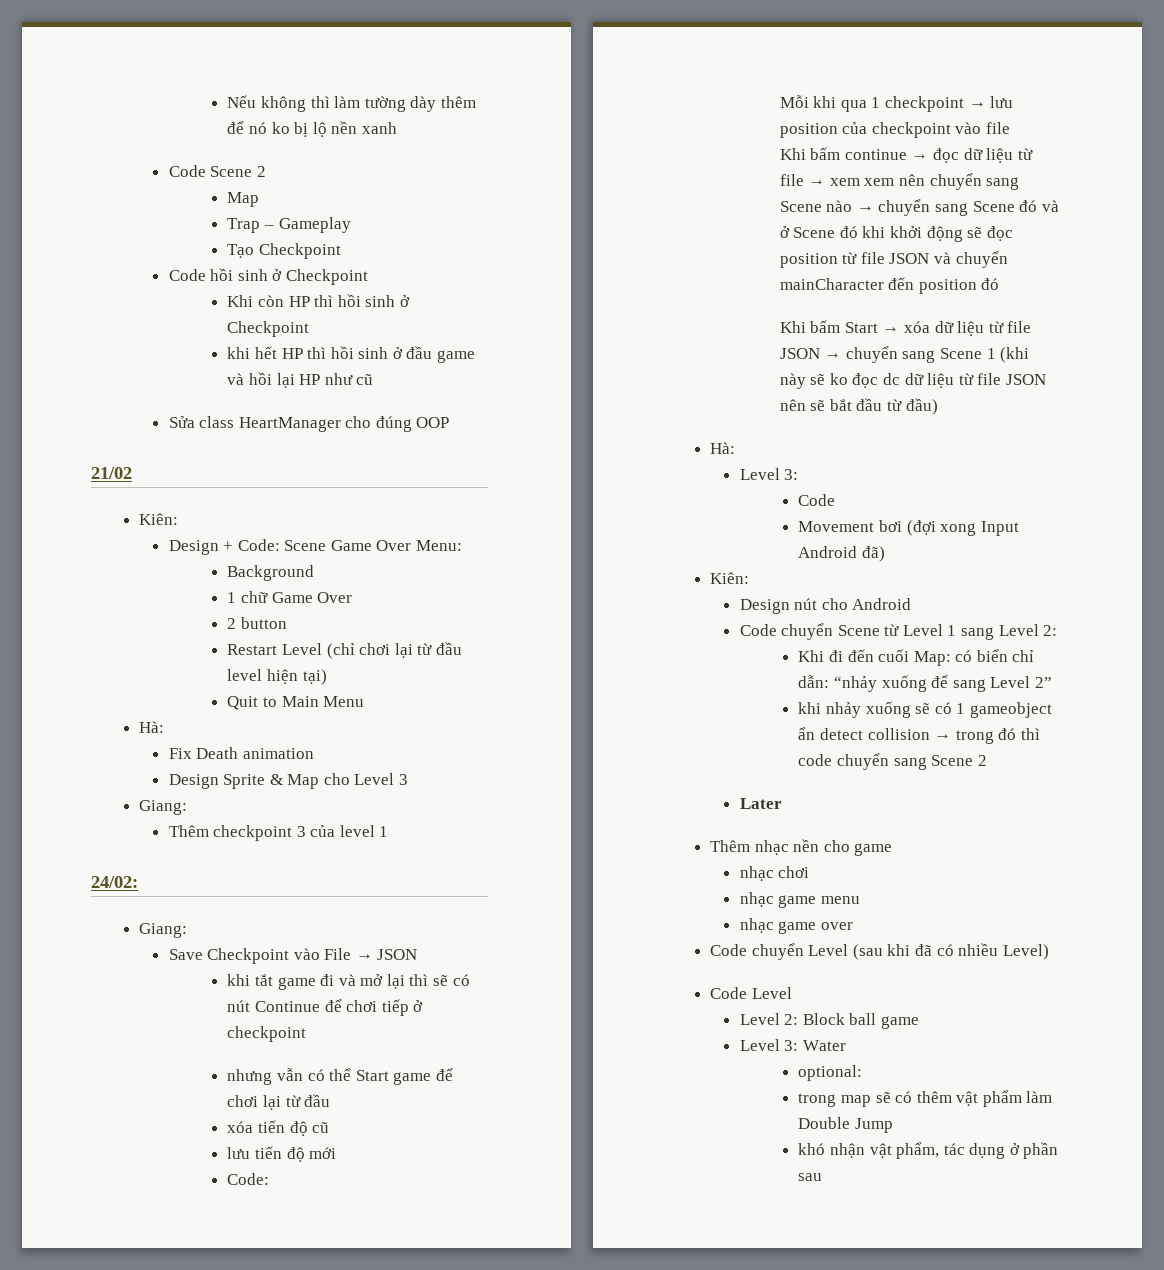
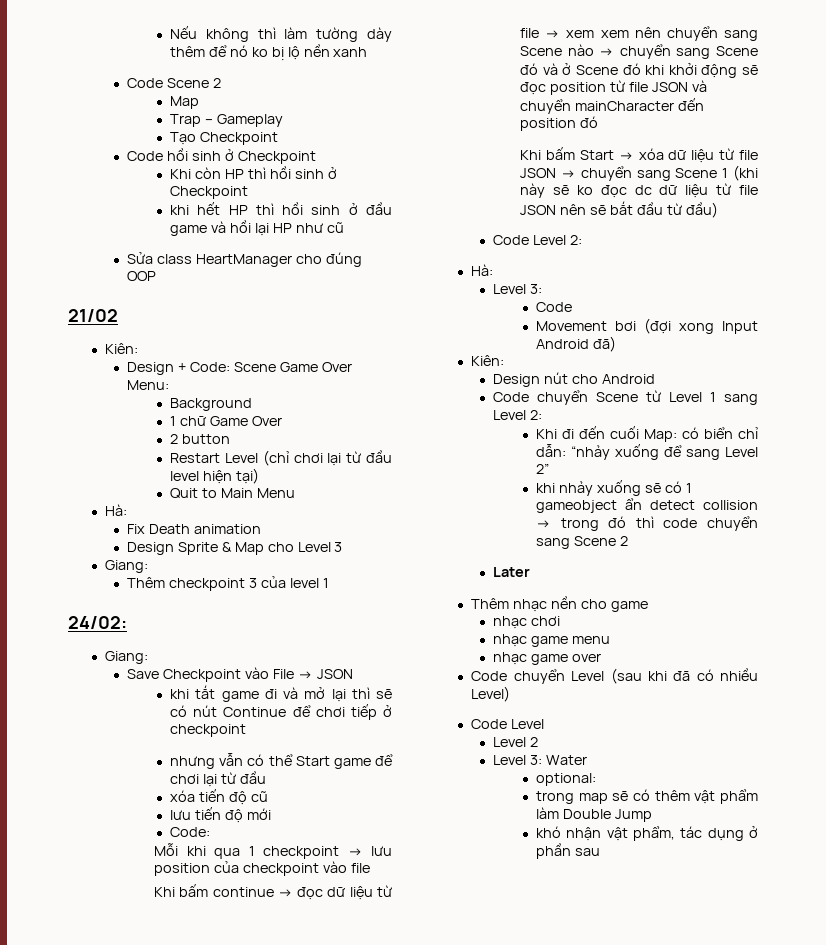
(938, 406) none -> [492,235,582,245] // Code Level 2:
[784,1013,919,1029] 2: Block ball game -> [529,737,538,747] 2

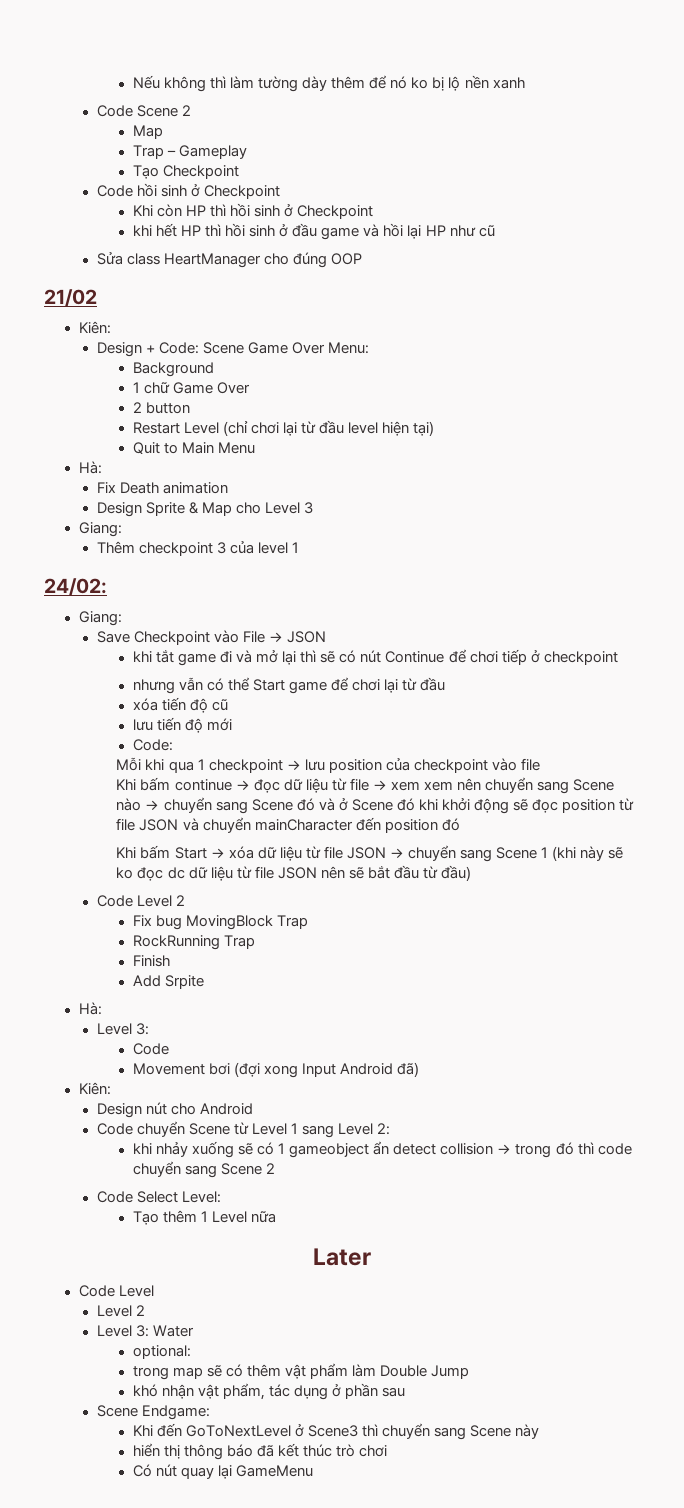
[569,235,582,245] 2: -> [175,895,185,906] [132,915,309,930] [132,935,255,950] [132,955,170,967] [132,975,204,989] 2 // Fix bug MovingBlock Trap // RockRunning Trap // Finish // Add Srpite
[536,426,758,442] [536,444,758,460] [536,463,550,474] // Khi đi đến cuối Map: có biển chỉ dẫn: “nhảy xuống để sang Level 2” -> (391, 1129) none
[492,567,530,577] [471,596,649,612] [492,616,560,629] [492,634,610,647] [492,652,601,665] [471,668,758,684] [471,686,511,702] Later // Thêm nhạc nền cho game // nhạc chơi // nhạc game menu // nhạc game over // Code chuyển Level (sau khi đã có nhiều Level) -> [96,1191,221,1203] [132,1210,277,1225] [313,1248,371,1266] Code Select Level: // Tạo thêm 1 Level nữa // Later
(600, 852) none -> [96,1405,210,1420] [132,1423,540,1440] [132,1443,388,1460] [132,1464,314,1479] // Scene Endgame: // Khi đến GoToNextLevel ở Scene3 thì chuyển sang Scene này // hiển thị thông báo đã kết thúc trò chơi // Có nút quay lại GameMenu

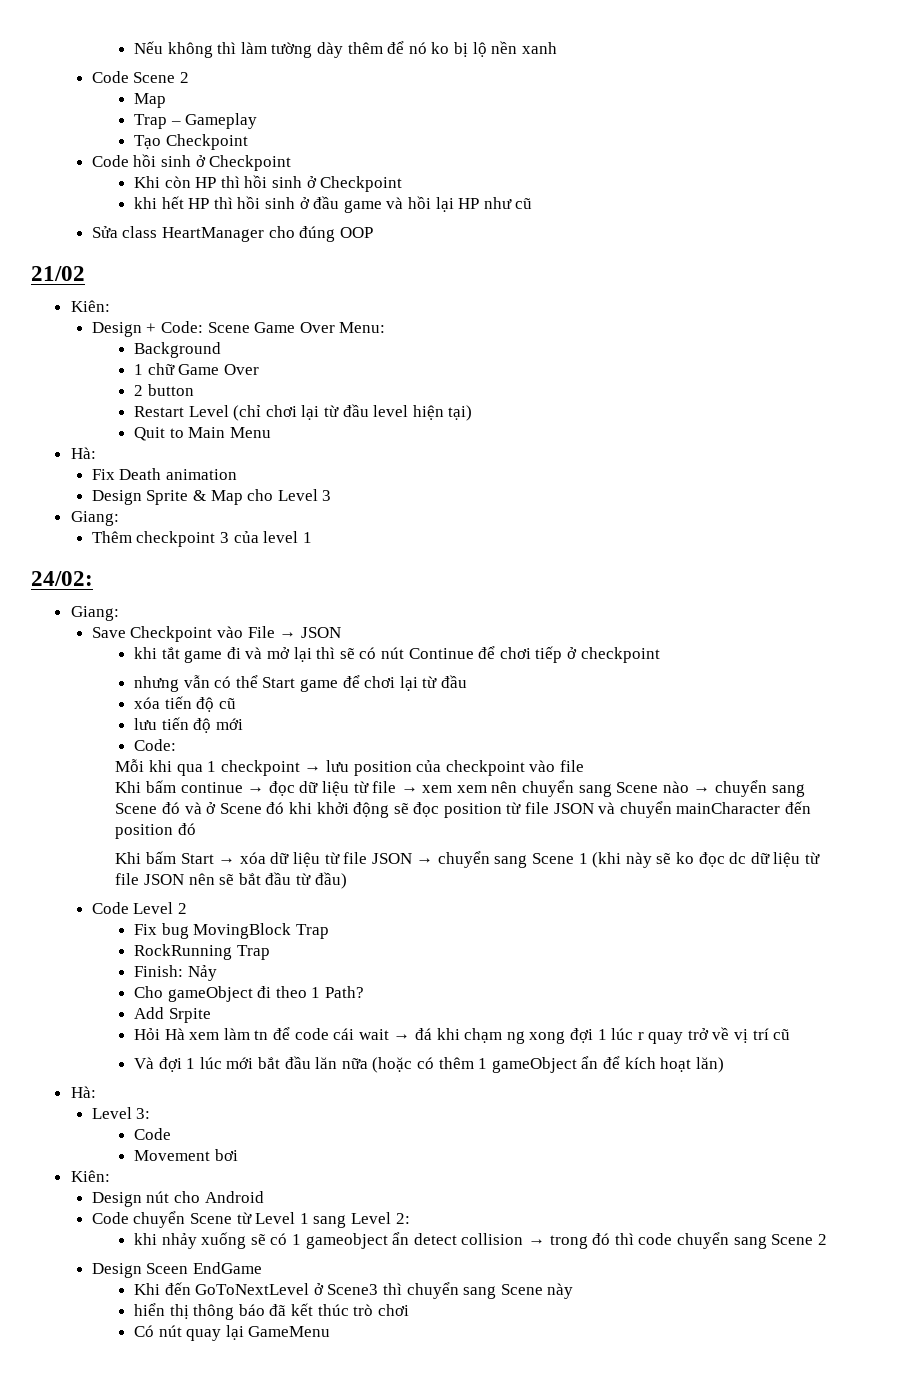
[132,955,170,967] [132,975,204,989] Finish // Add Srpite -> [134,965,217,981] [134,986,365,1002] [134,1007,211,1023] [134,1027,791,1044] [134,1056,724,1073] Finish: Nảy // Cho gameObject đi theo 1 Path? // Add Srpite // Hỏi Hà xem làm tn để code cái wait → đá khi chạm ng xong đợi 1 lúc r quay trở về vị trí cũ // Và đợi 1 lúc mới bắt đầu lăn nữa (hoặc có thêm 1 gameObject ẩn để kích hoạt lăn)
[234,1062,420,1078] (đợi xong Input Android đã) -> (238, 1155) none
[96,1191,221,1203] [132,1210,277,1225] [313,1248,371,1266] [78,1285,154,1297] [96,1305,145,1317] [96,1325,194,1337] [132,1345,191,1359] [132,1363,470,1380] [132,1383,406,1400] [96,1405,210,1420] Code Select Level: // Tạo thêm 1 Level nữa // Later // Code Level // Level 2 // Level 3: Water // optional: // trong map sẽ có thêm vật phẩm làm Double Jump // khó nhận vật phẩm, tác dụng ở phần sau // Scene Endgame: -> [91,1262,263,1278] Design Sceen EndGame

